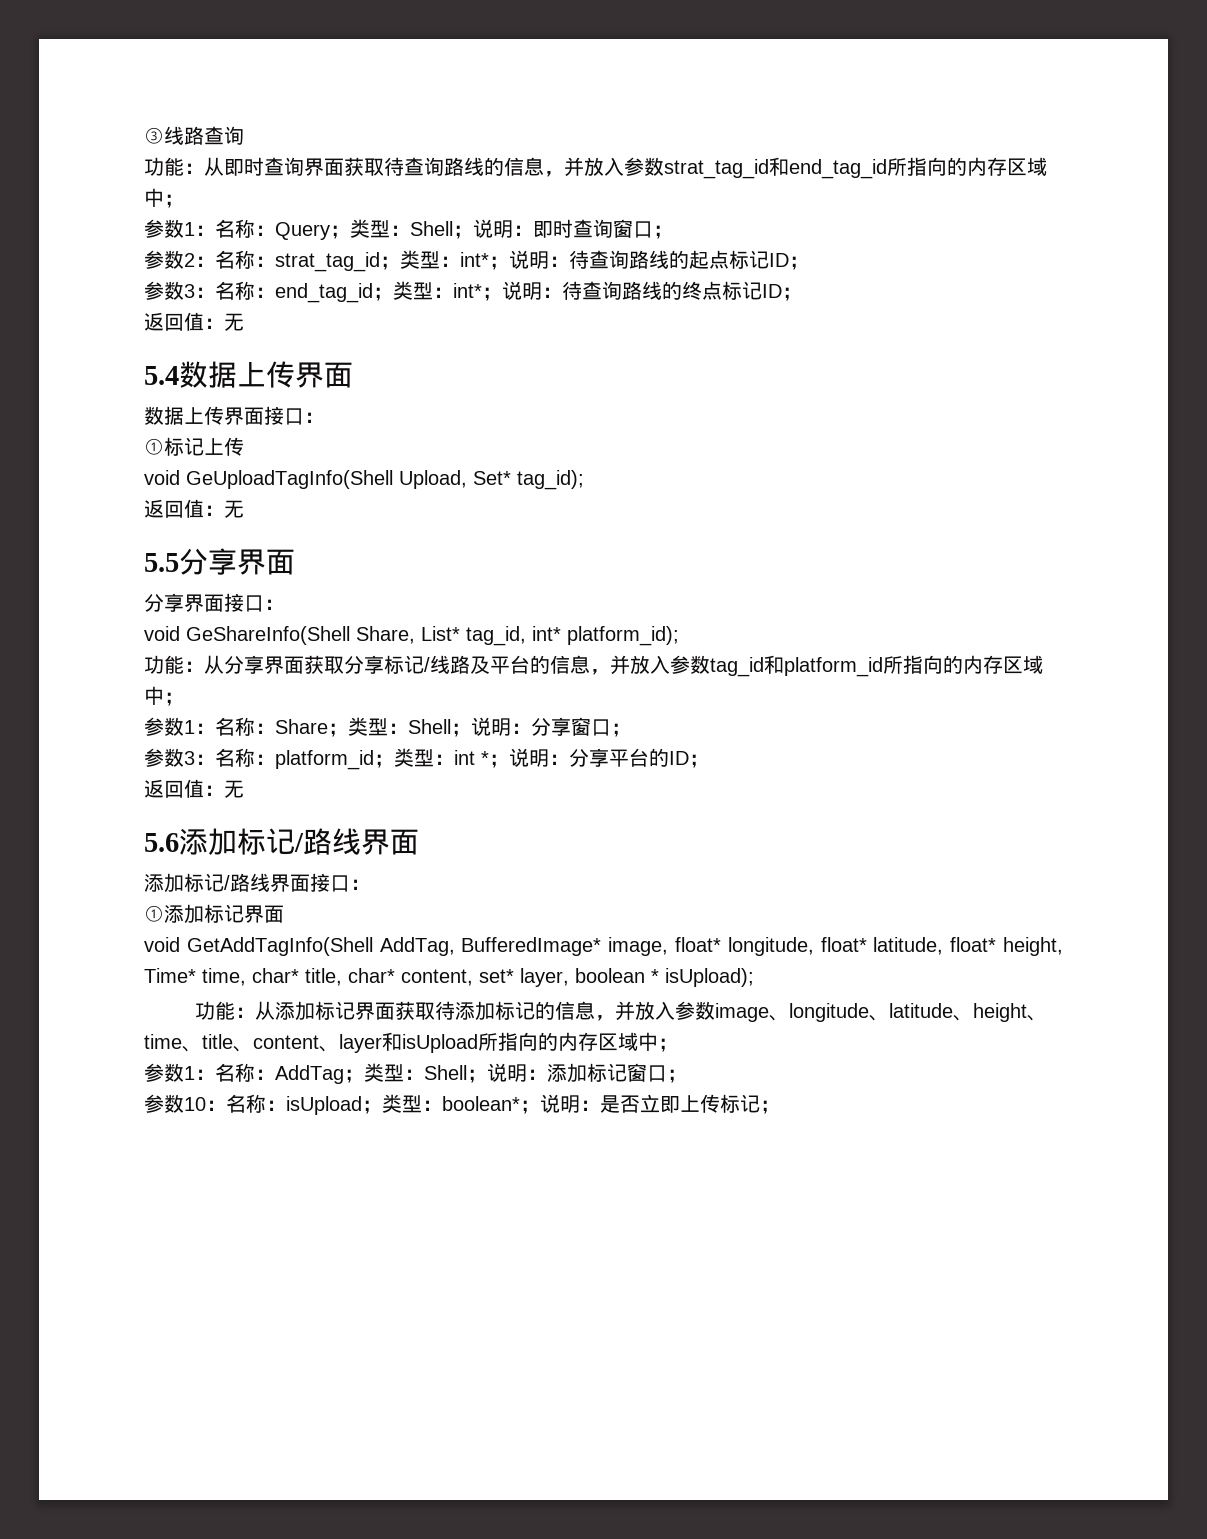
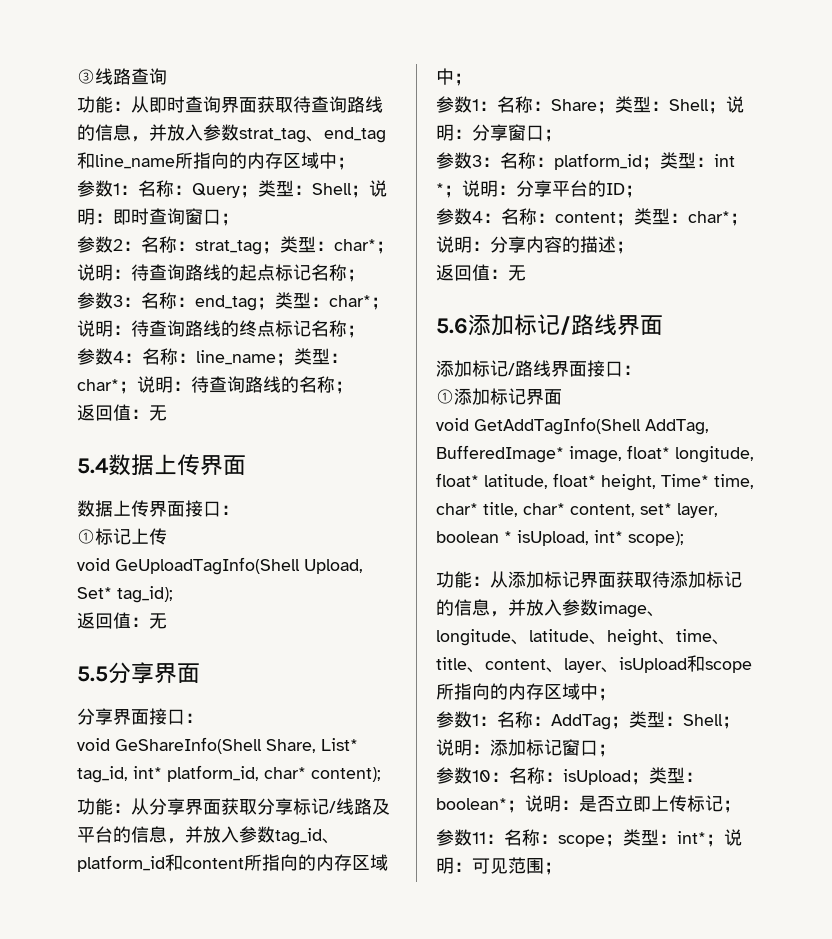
[664,157,887,179] strat_tag_id和end_tag_id -> [239,127,386,143] [77,152,175,169] strat_tag、end_tag和line_name
[275,250,489,272] strat_tag_id；类型：int* -> [195,236,376,255] strat_tag；类型：char*
[769,253,809,270] [144,281,482,303] ID； // 参数3：名称：end_tag_id；类型：int* -> [311,264,365,282] [77,292,371,311] 名称； // 参数3：名称：end_tag；类型：char*
[762,284,782,298] ID -> [311,320,365,338] [77,348,348,366] [77,376,335,394] 名称； // 参数4：名称：line_name；类型：char*；说明：待查询路线的名称
[567,626,679,646] platform_id); -> [167,765,381,782] platform_id, char* content);
[764,655,883,677] 和platform_id -> [322,838,340,844] [77,854,244,872] 、platform_id和content
(709, 761) none -> [436,208,748,226] [436,236,634,254] // 参数4：名称：content；类型：char*；说明：分享内容的描述；
[665,968,754,987] isUpload); -> [517,530,684,546] isUpload, int* scope);
[382,1032,478,1053] 和isUpload -> [601,655,752,673] 、isUpload和scope
(780, 1107) none -> [436,829,742,847] [436,857,562,875] // 参数11：名称：scope；类型：int*；说明：可见范围；

